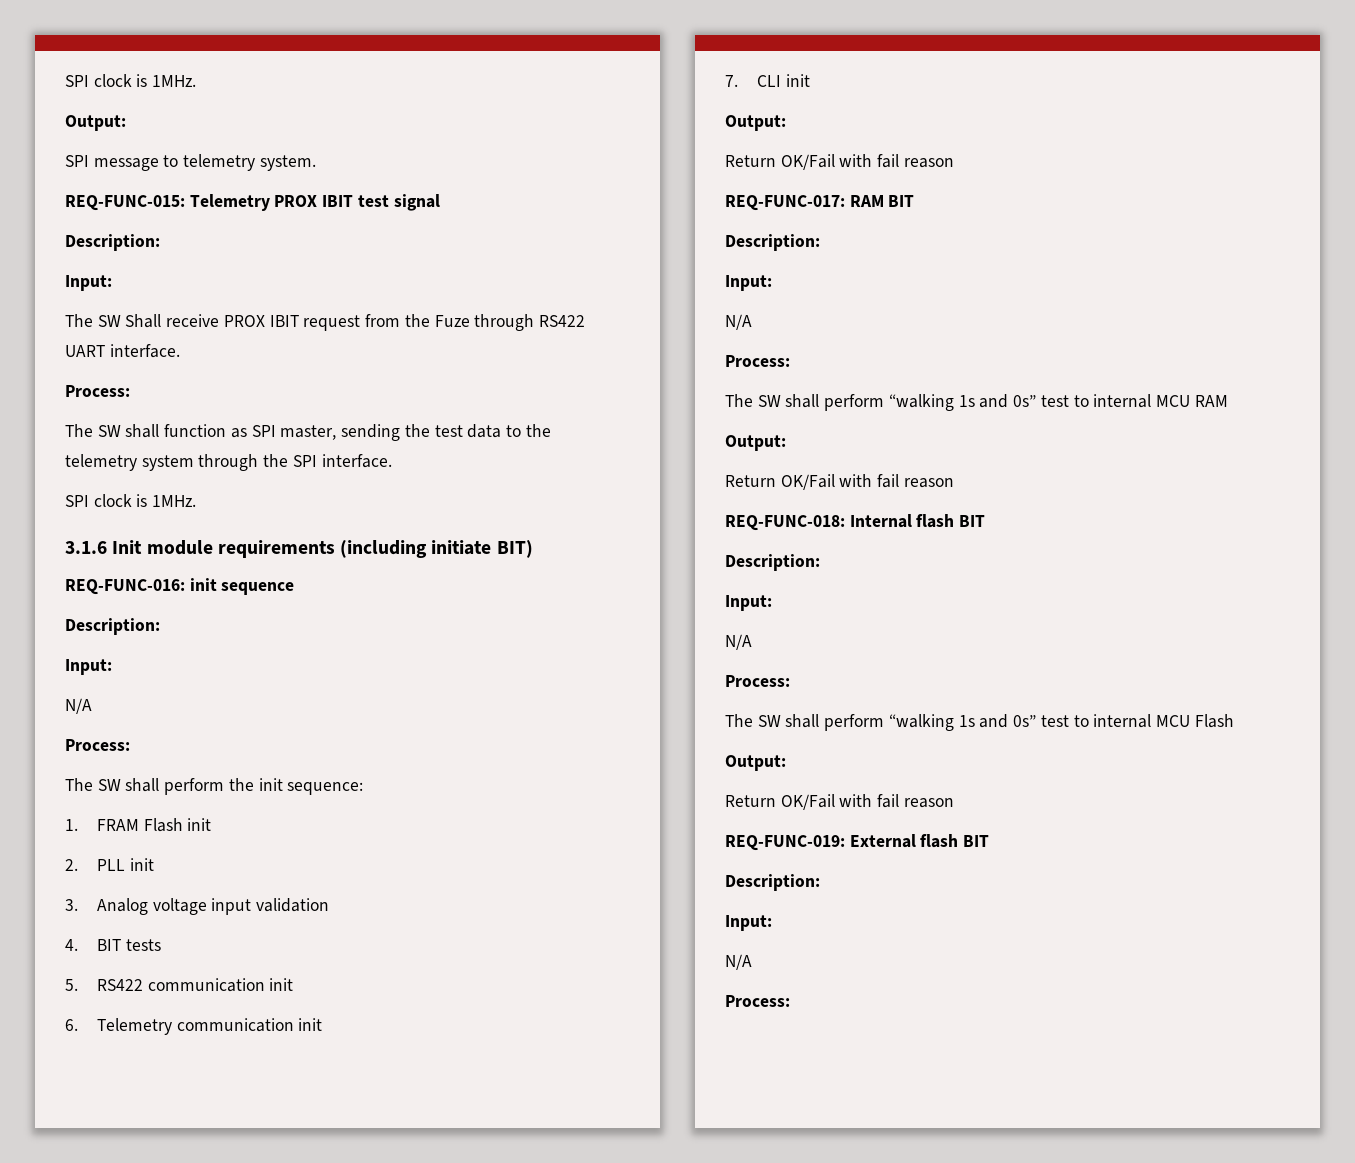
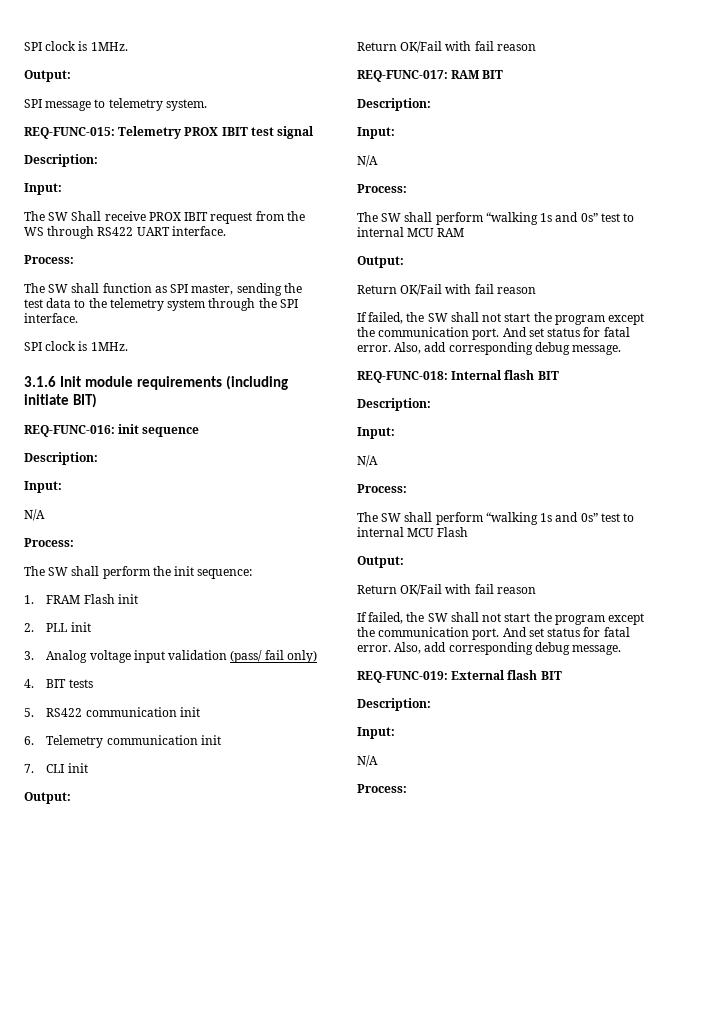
[434,315,470,327] Fuze -> [24,227,44,236] WS
(329, 905) none -> [230,650,317,663] (pass/ fail only)
(954, 483) none -> [357,312,645,325] [357,327,630,340] [357,342,622,355] // If failed, the SW shall not start the program except the communication port. And set status for fatal error. Also, add corresponding debug message.
(954, 803) none -> [357,612,645,625] [357,627,630,640] [357,642,622,655] // If failed, the SW shall not start the program except the communication port. And set status for fatal error. Also, add corresponding debug message.

